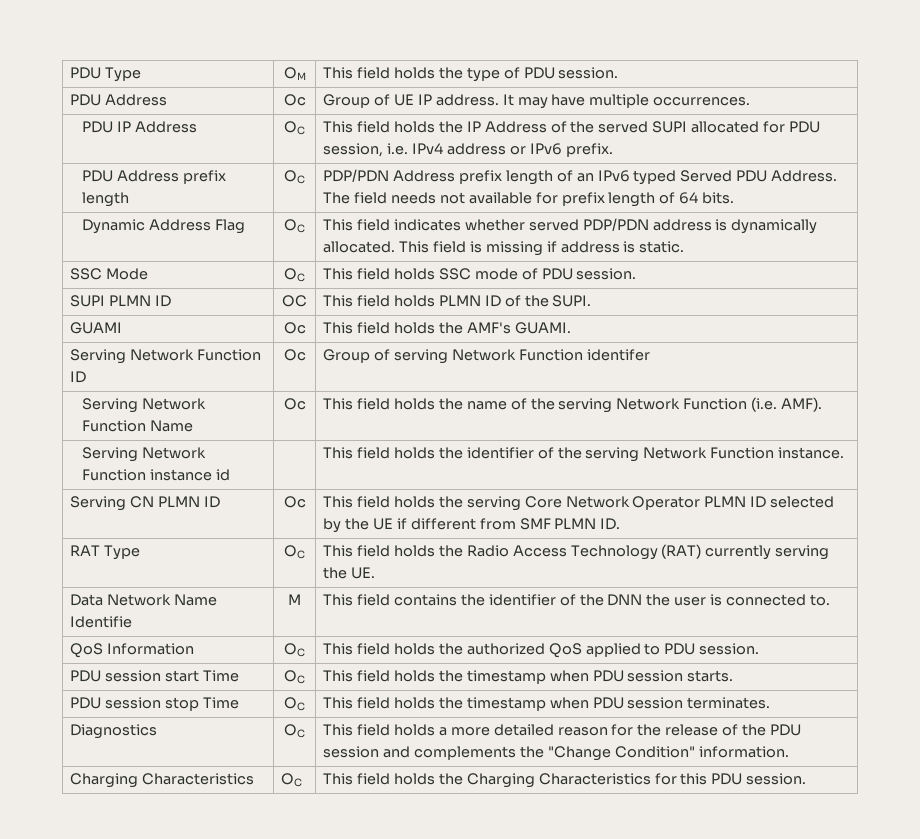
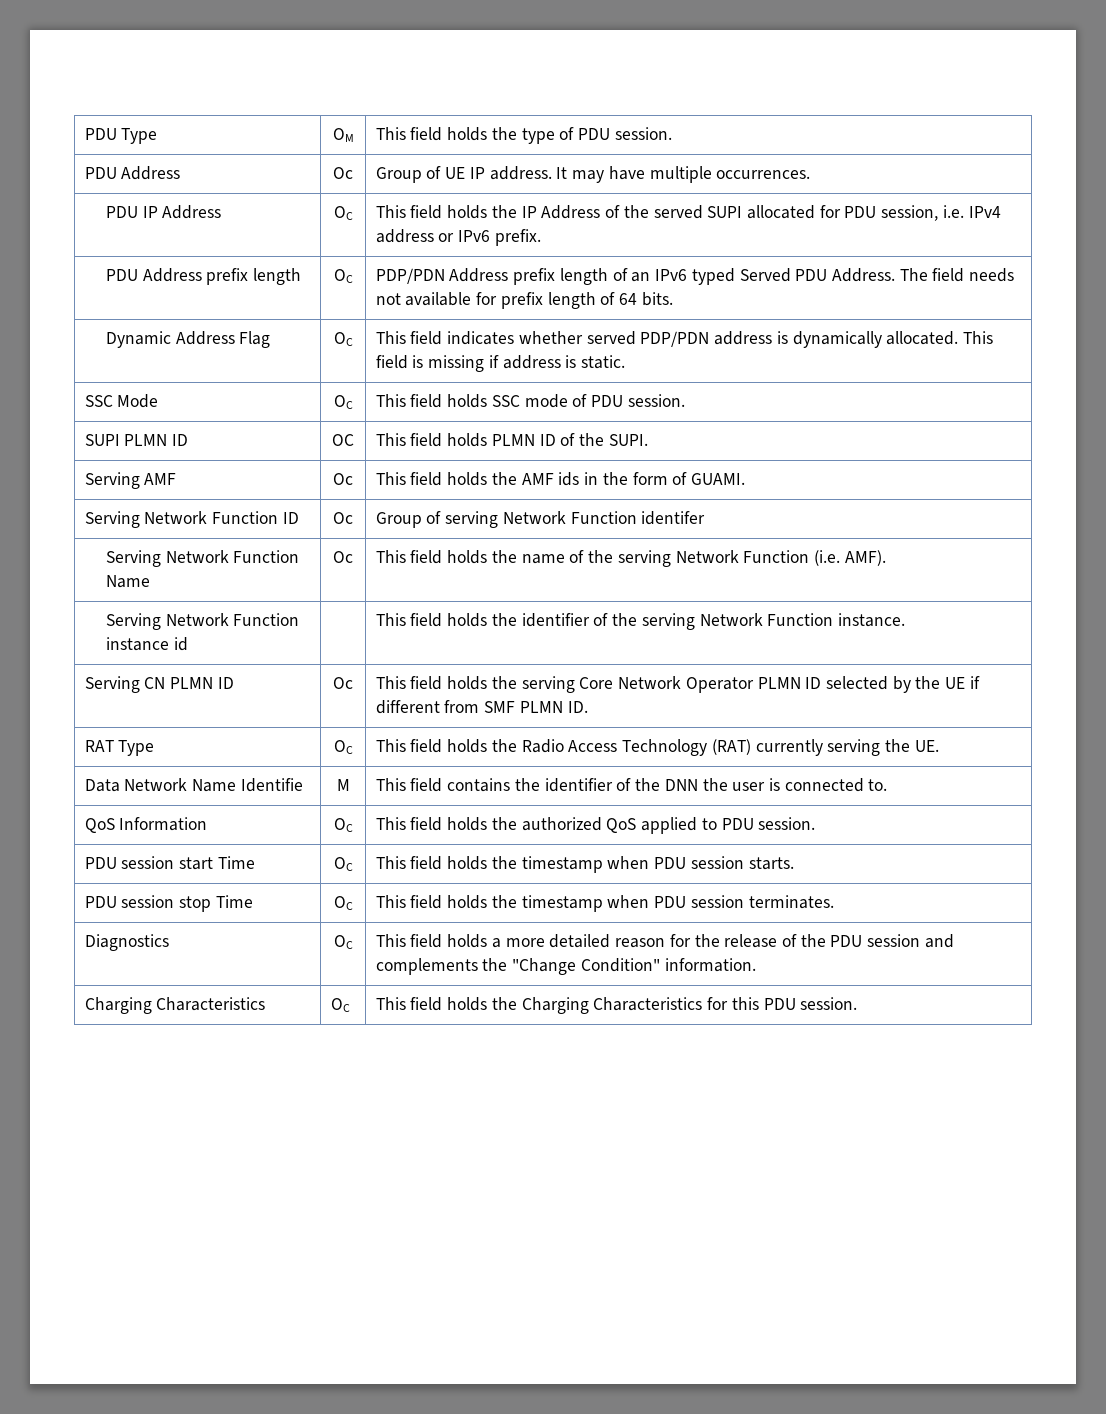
[70,322,123,334] [283,322,306,334] [323,322,511,334] GUAMI | Oc | This field holds the AMF's -> [84,472,177,489] [333,473,353,485] [375,472,688,486] Serving AMF | Oc | This field holds the AMF ids in the form of

